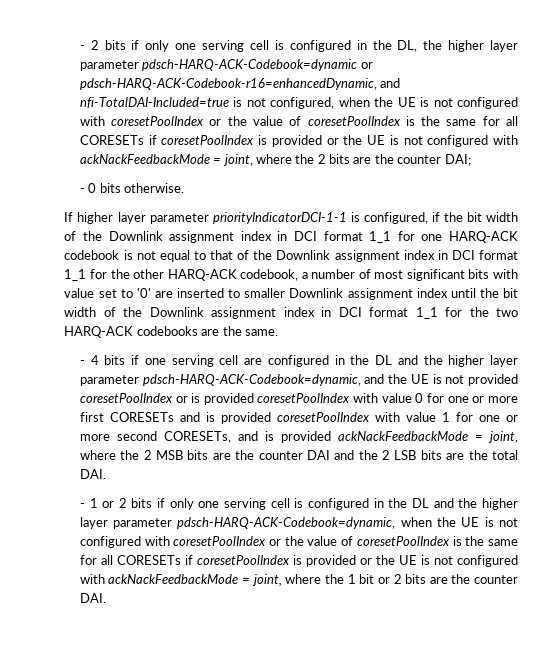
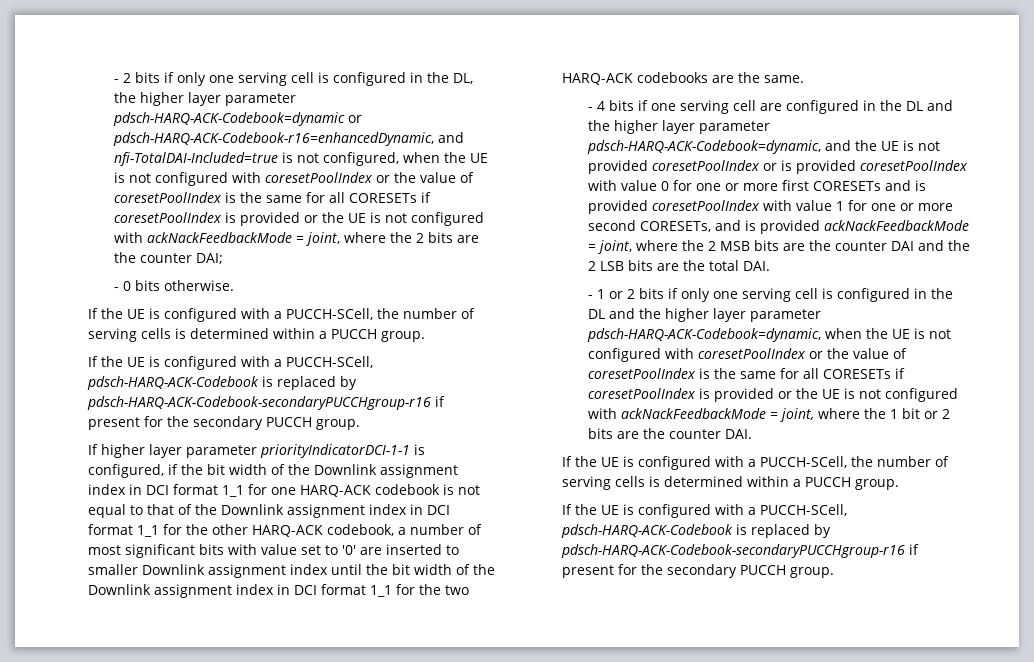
(184, 188) none -> [88,308,476,322] [88,328,426,342] [88,356,374,370] [87,376,358,390] [87,396,446,410] [88,416,361,430] // If the UE is configured with a PUCCH-SCell, the number of serving cells is determined within a PUCCH group. // If the UE is configured with a PUCCH-SCell, pdsch-HARQ-ACK-Codebook is replaced by pdsch-HARQ-ACK-Codebook-secondaryPUCCHgroup-r16 if present for the secondary PUCCH group.
(106, 598) none -> [562,456,950,470] [562,476,900,490] [562,504,848,518] [561,524,832,538] [561,544,920,558] [562,564,835,578] // If the UE is configured with a PUCCH-SCell, the number of serving cells is determined within a PUCCH group. // If the UE is configured with a PUCCH-SCell, pdsch-HARQ-ACK-Codebook is replaced by pdsch-HARQ-ACK-Codebook-secondaryPUCCHgroup-r16 if present for the secondary PUCCH group.

